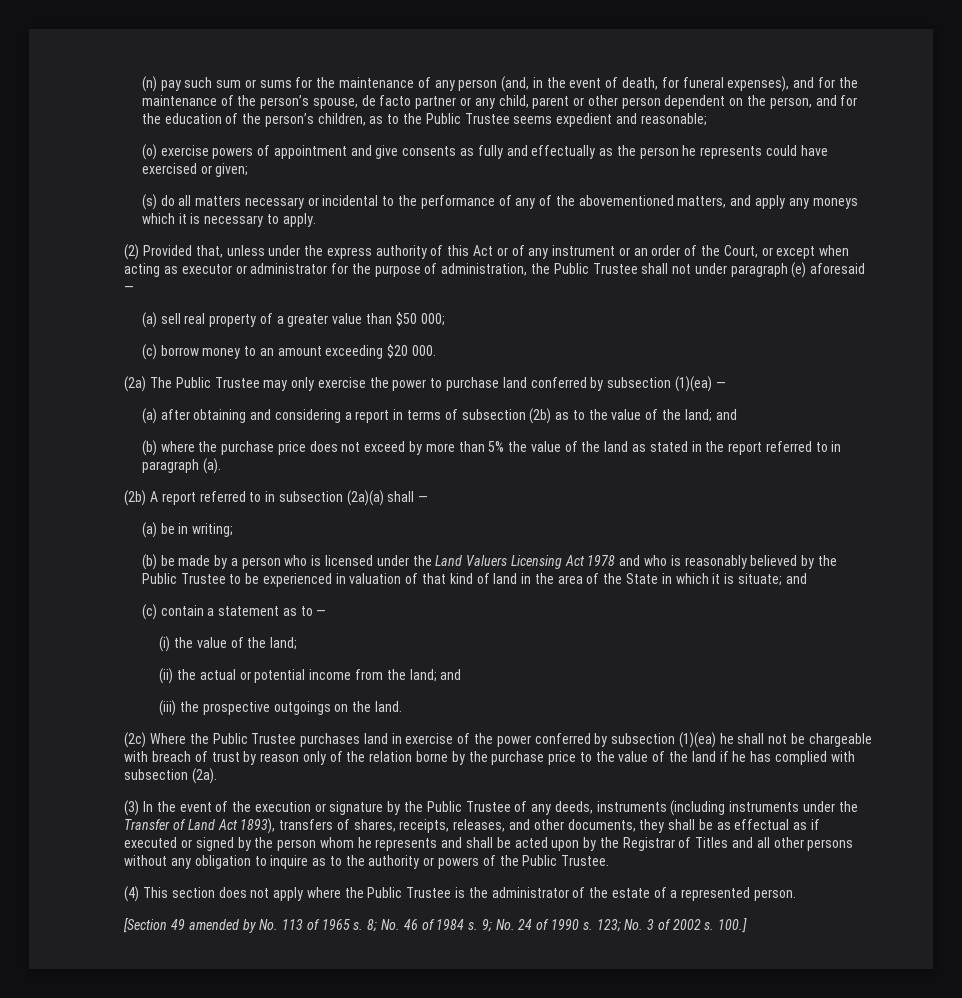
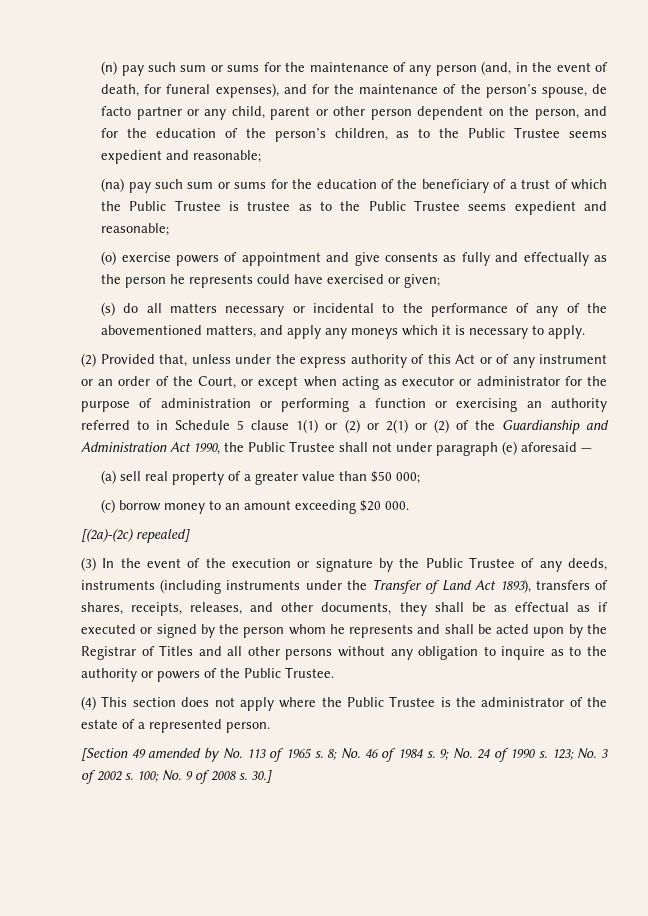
(707, 119) none -> [101,178,607,193] [101,200,608,215] [101,223,170,236] // (na) pay such sum or sums for the education of the beneficiary of a trust of which the Public Trustee is trustee as to the Public Trustee seems expedient and reasonable;
[441,263,528,276] administration, -> [160,398,607,412] [81,419,609,434] [81,442,221,455] administration or performing a function or exercising an authority referred to in Schedule 5 clause 1(1) or (2) or 2(1) or (2) of the Guardianship and Administration Act 1990,
[124,376,726,392] [141,408,737,424] [141,440,842,456] [141,458,221,474] [124,490,429,506] [141,522,234,538] [141,554,837,570] [141,573,807,587] [141,604,327,620] [159,636,298,652] [159,668,462,684] [159,700,403,716] [124,732,872,748] [124,751,855,765] [124,768,217,784] (2a) The Public Trustee may only exercise the power to purchase land conferred by subsection (1)(ea) — // (a) after obtaining and considering a report in terms of subsection (2b) as to the value of the land; and // (b) where the purchase price does not exceed by more than 5% the value of the land as stated in the report referred to in paragraph (a). // (2b) A report referred to in subsection (2a)(a) shall — // (a) be in writing; // (b) be made by a person who is licensed under the Land Valuers Licensing Act 1978 and who is reasonably believed by the Public Trustee to be experienced in valuation of that kind of land in the area of the State in which it is situate; and // (c) contain a statement as to — // (i) the value of the land; // (ii) the actual or potential income from the land; and // (iii) the prospective outgoings on the land. // (2c) Where the Public Trustee purchases land in exercise of the power conferred by subsection (1)(ea) he shall not be chargeable with breach of trust by reason only of the relation borne by the purchase price to the value of the land if he has complied with subsection (2a). -> [81,528,191,543] [(2a)-(2c) repealed]
[718,918,748,933] 100.] -> [137,770,273,784] 100; No. 9 of 2008 s. 30.]

